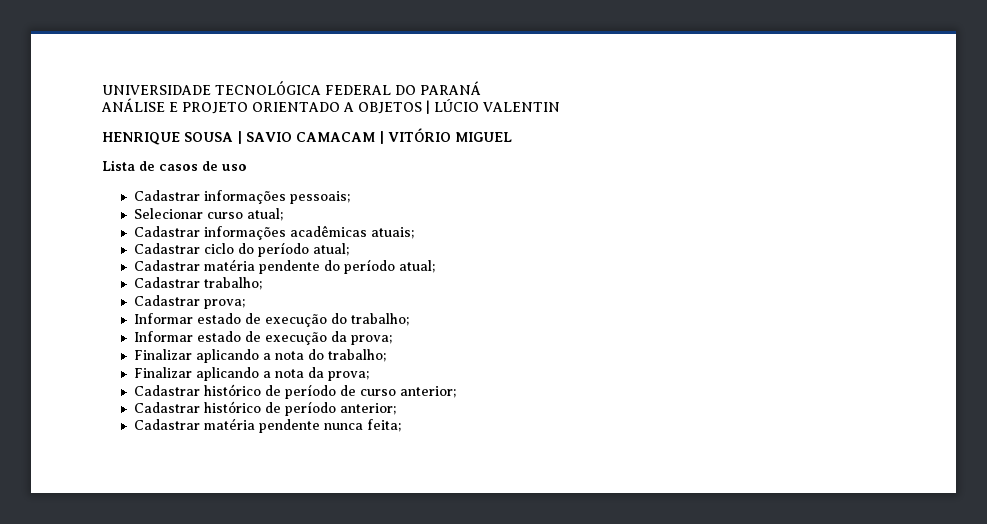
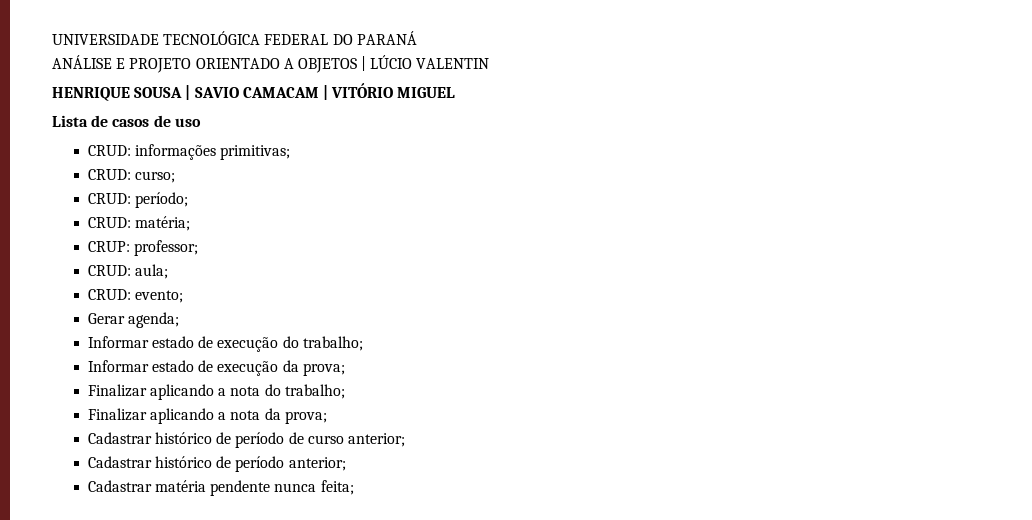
[134,190,351,204] [134,208,284,221] [134,225,415,240] [134,242,350,257] [134,259,436,274] [134,277,263,290] [134,295,246,309] Cadastrar informações pessoais; // Selecionar curso atual; // Cadastrar informações acadêmicas atuais; // Cadastrar ciclo do período atual; // Cadastrar matéria pendente do período atual; // Cadastrar trabalho; // Cadastrar prova; -> [87,144,291,160] [87,169,176,183] [87,192,189,208] [87,216,191,231] [87,240,199,256] [87,264,169,279] [87,289,184,303] [87,312,180,328] CRUD: informações primitivas; // CRUD: curso; // CRUD: período; // CRUD: matéria; // CRUP: professor; // CRUD: aula; // CRUD: evento; // Gerar agenda;

